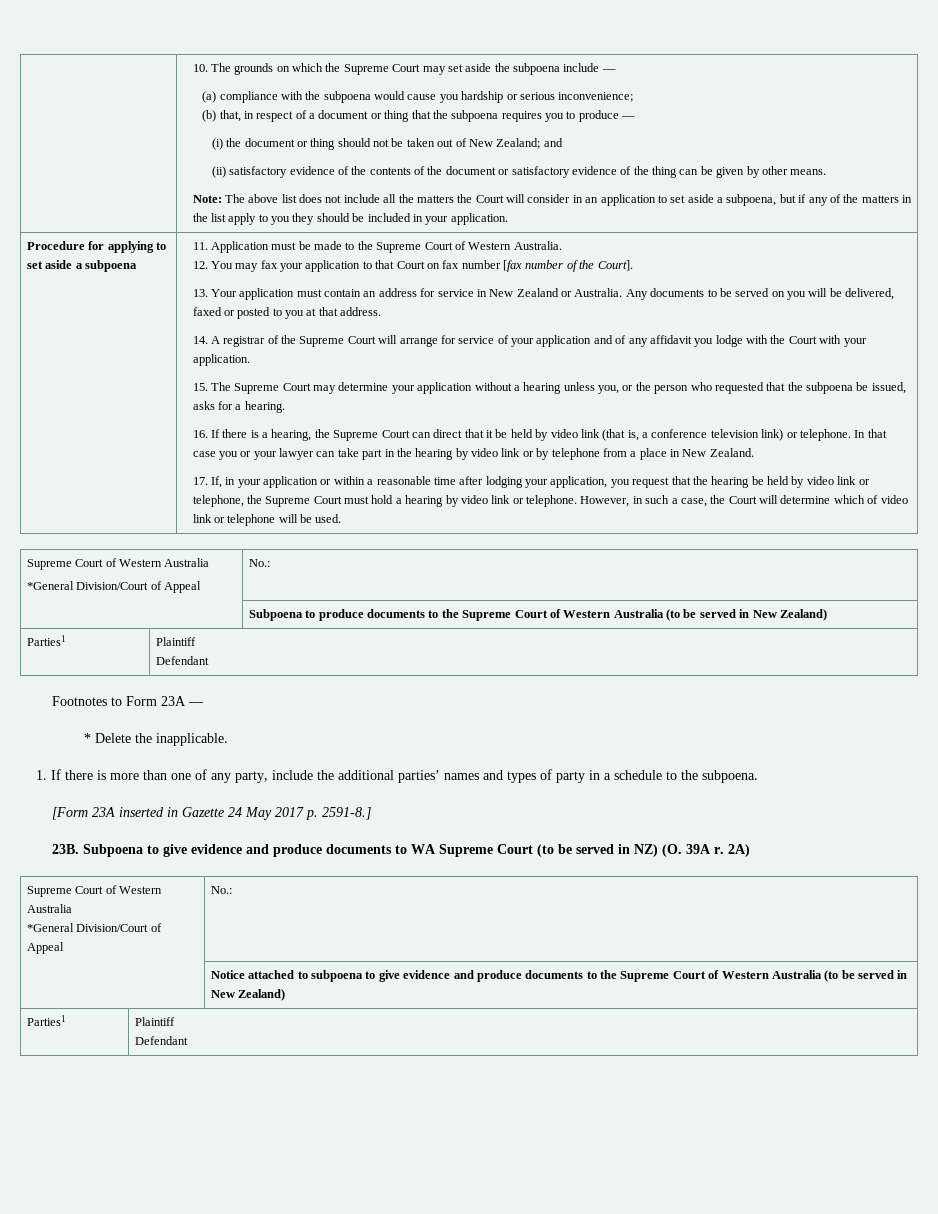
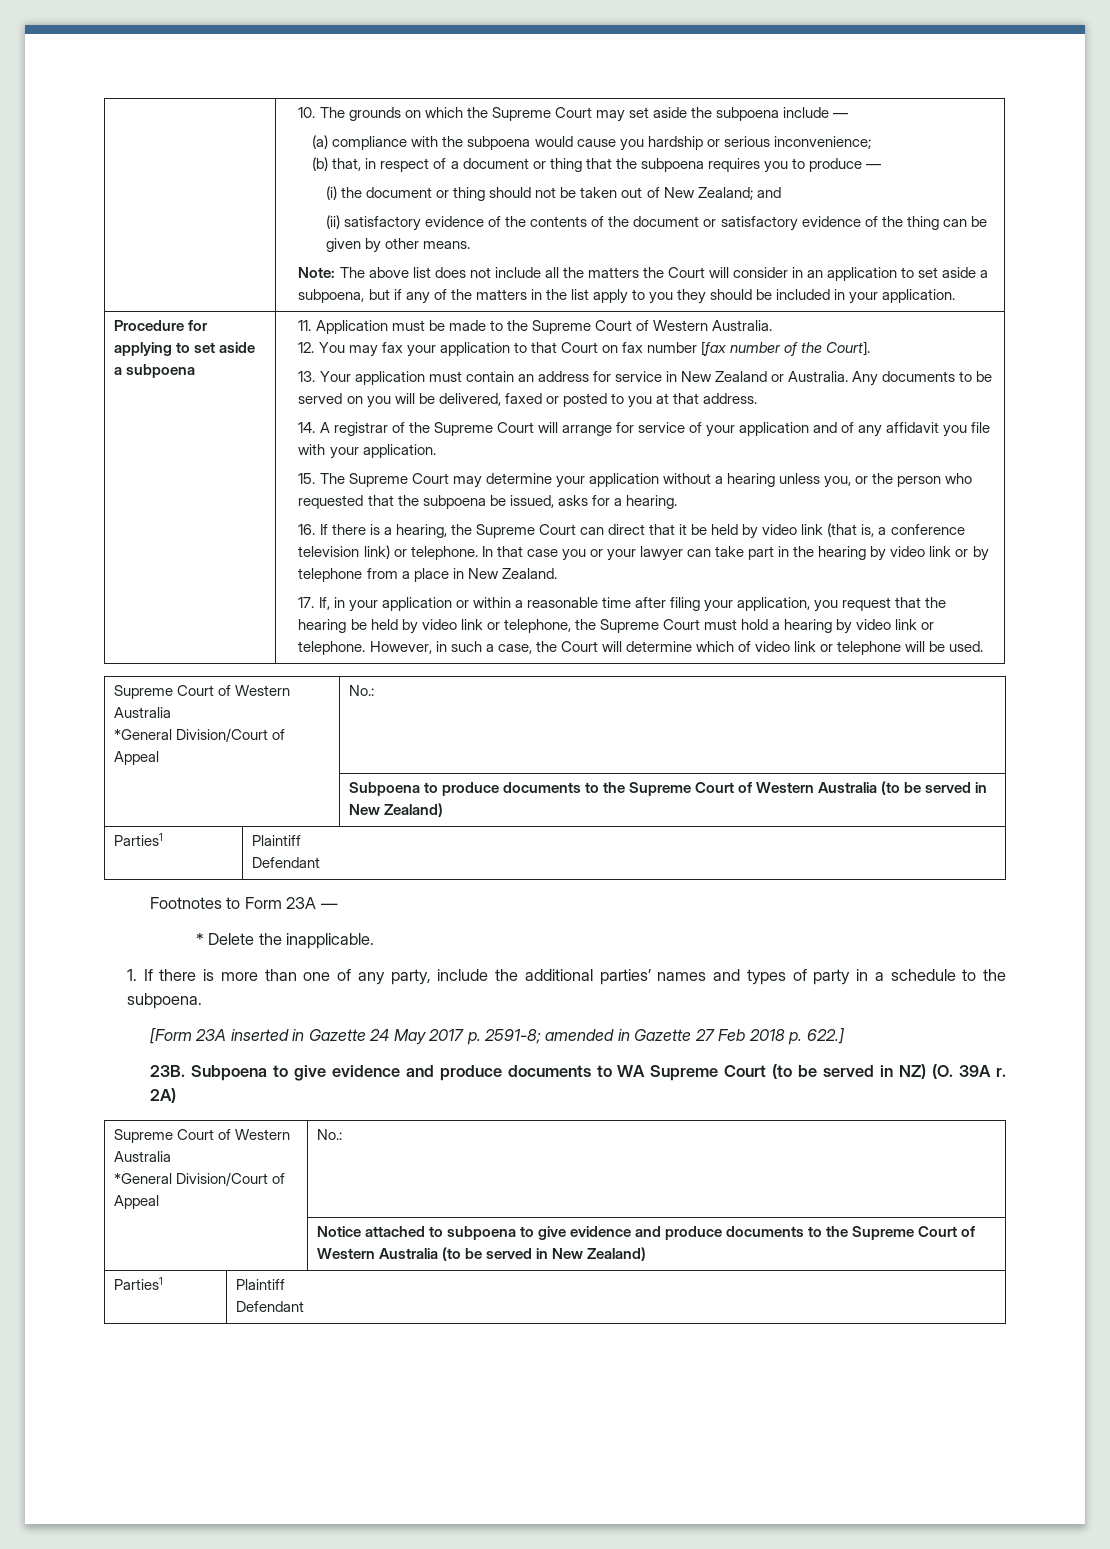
[715,335,817,347] lodge with the Court -> [971,422,991,433] file
[485,476,523,488] lodging -> [670,597,701,611] filing
[322,807,372,820] 2591-8.] -> [483,1028,845,1045] 2591-8; amended in Gazette 27 Feb 2018 p. 622.]

